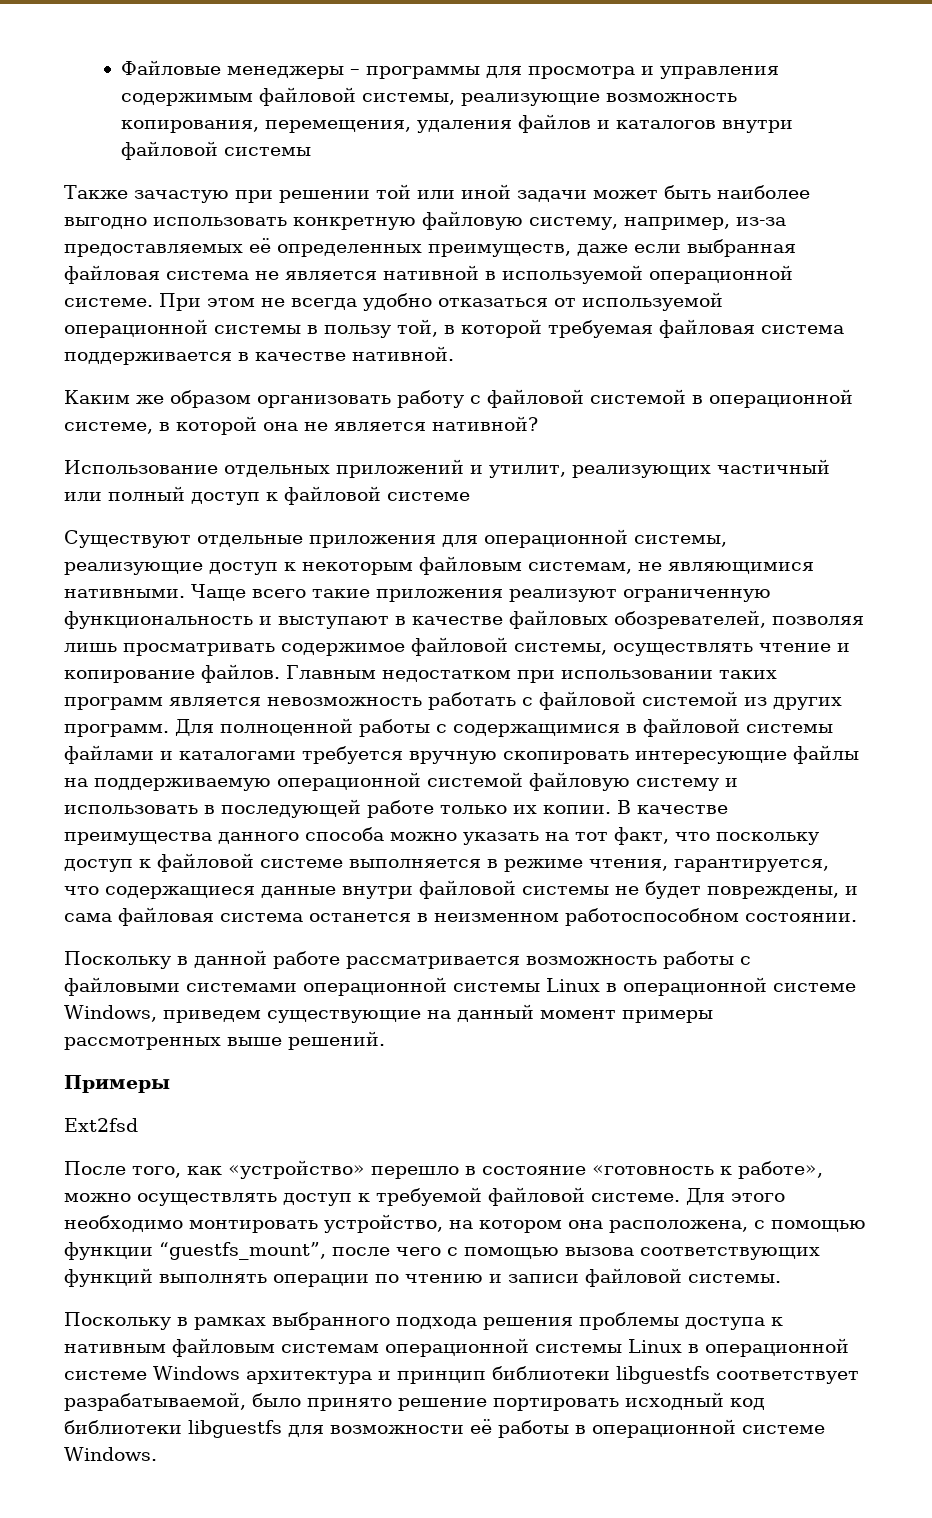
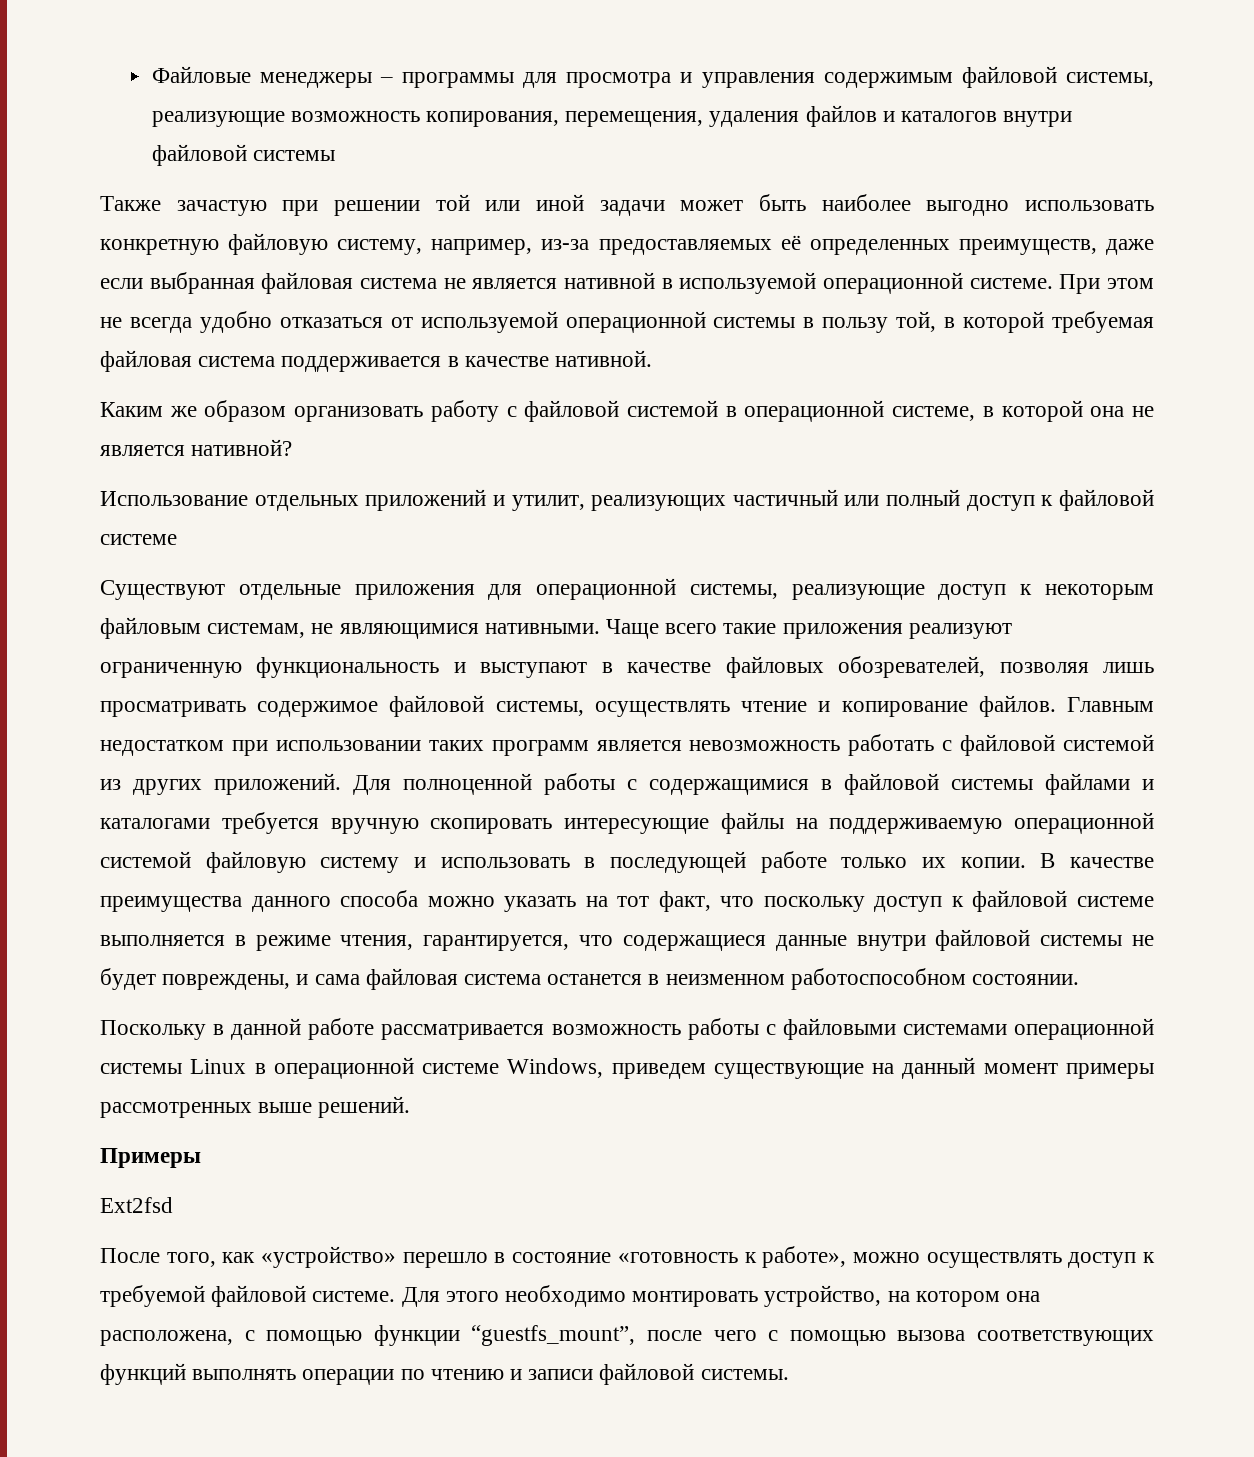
[64,724,169,737] программ. -> [214,773,341,795] приложений.
[64,1312,783,1330] [64,1338,849,1357] [64,1366,859,1384] [64,1392,765,1411] [64,1419,825,1438] [64,1447,157,1461] // Поскольку в рамках выбранного подхода решения проблемы доступа к нативным файловым системам операционной системы Linux в операционной системе Windows архитектура и принцип библиотеки libguestfs соответствует разрабатываемой, было принято решение портировать исходный код библиотеки libguestfs для возможности её работы в операционной системе Windows. -> (789, 1374) none

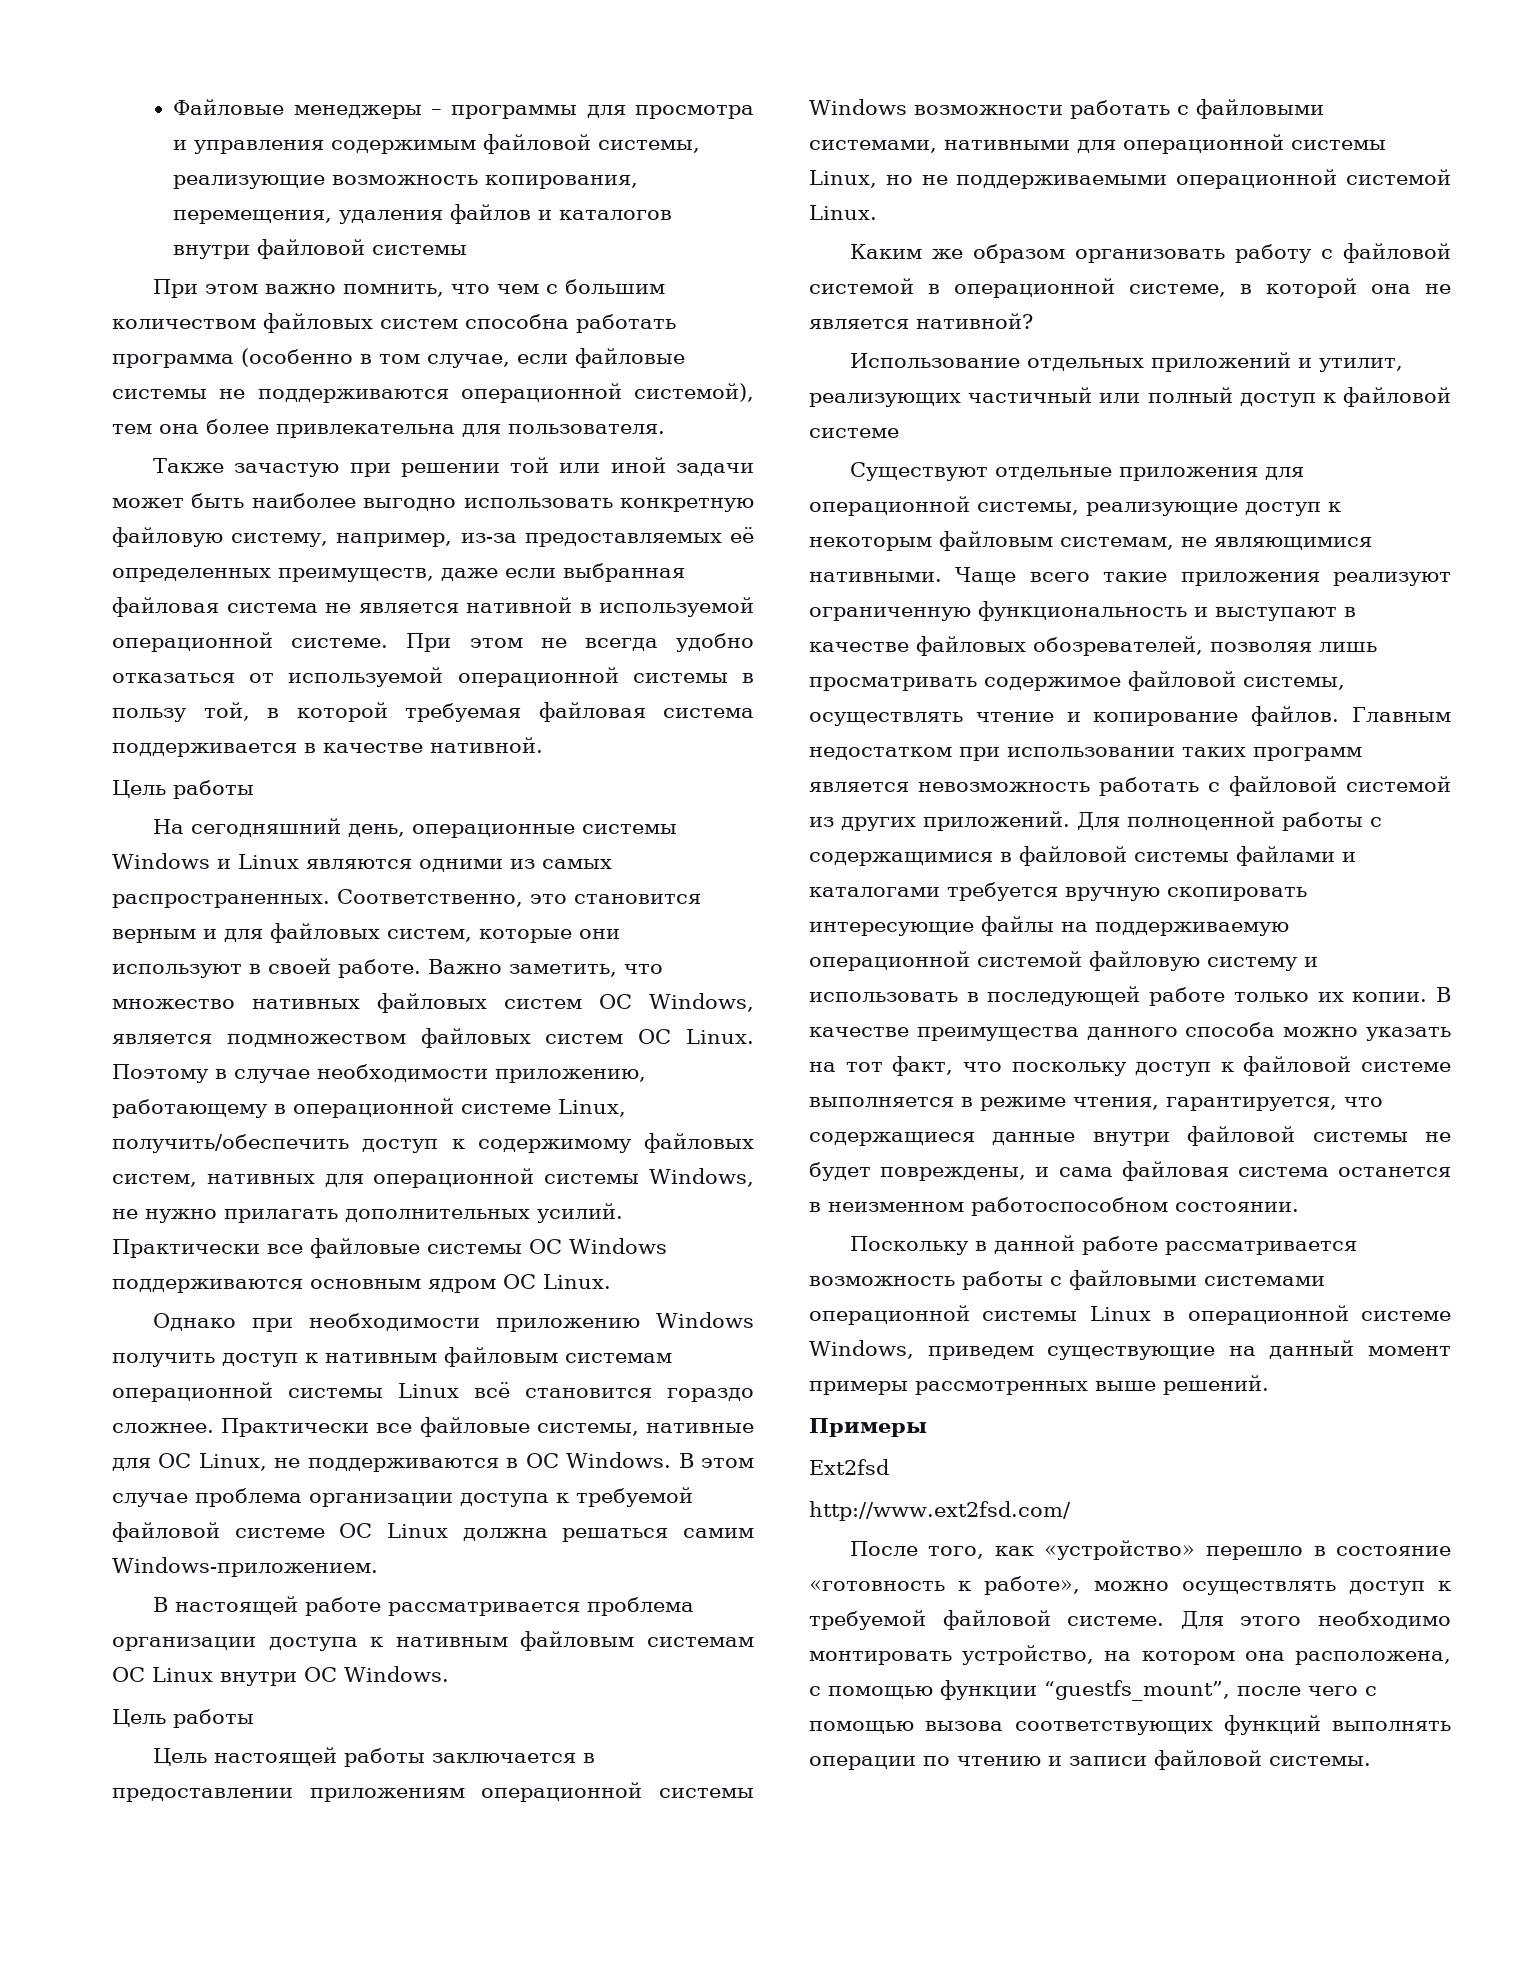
(335, 155) none -> [152,279,665,298] [112,313,676,333] [112,348,685,368] [112,383,754,403] [112,419,665,438] // При этом важно помнить, что чем с большим количеством файловых систем способна работать программа (особенно в том случае, если файловые системы не поддерживаются операционной системой), тем она более привлекательна для пользователя.
(653, 358) none -> [112,780,254,799] [152,818,677,838] [112,853,612,872] [112,889,701,908] [112,923,620,943] [112,958,663,978] [112,993,754,1013] [112,1028,754,1048] [112,1064,646,1083] [112,1098,626,1118] [112,1133,754,1153] [112,1168,754,1188] [112,1203,623,1223] [112,1238,667,1258] [112,1274,611,1293] [152,1312,755,1332] [112,1347,672,1367] [112,1382,754,1402] [112,1417,754,1437] [112,1452,755,1472] [112,1487,693,1507] [112,1522,755,1542] [112,1557,378,1577] [152,1596,694,1616] [112,1631,755,1651] [112,1666,449,1686] [112,1709,254,1728] [152,1747,595,1767] [112,1782,754,1802] [809,99,1324,119] [809,134,1386,154] [809,169,1451,189] [809,205,877,220] // Цель работы // На сегодняшний день, операционные системы Windows и Linux являются одними из самых распространенных. Соответственно, это становится верным и для файловых систем, которые они используют в своей работе. Важно заметить, что множество нативных файловых систем ОС Windows, является подмножеством файловых систем ОС Linux. Поэтому в случае необходимости приложению, работающему в операционной системе Linux, получить/обеспечить доступ к содержимому файловых систем, нативных для операционной системы Windows, не нужно прилагать дополнительных усилий. Практически все файловые системы ОС Windows поддерживаются основным ядром ОС Linux. // Однако при необходимости приложению Windows получить доступ к нативным файловым системам операционной системы Linux всё становится гораздо сложнее. Практически все файловые системы, нативные для ОС Linux, не поддерживаются в ОС Windows. В этом случае проблема организации доступа к требуемой файловой системе ОС Linux должна решаться самим Windows-приложением. // В настоящей работе рассматривается проблема организации доступа к нативным файловым системам ОС Linux внутри ОС Windows. // Цель работы // Цель настоящей работы заключается в предоставлении приложениям операционной системы Windows возможности работать с файловыми системами, нативными для операционной системы Linux, но не поддерживаемыми операционной системой Linux.
(173, 1205) none -> [809,1501,1071,1521] // http://www.ext2fsd.com/

